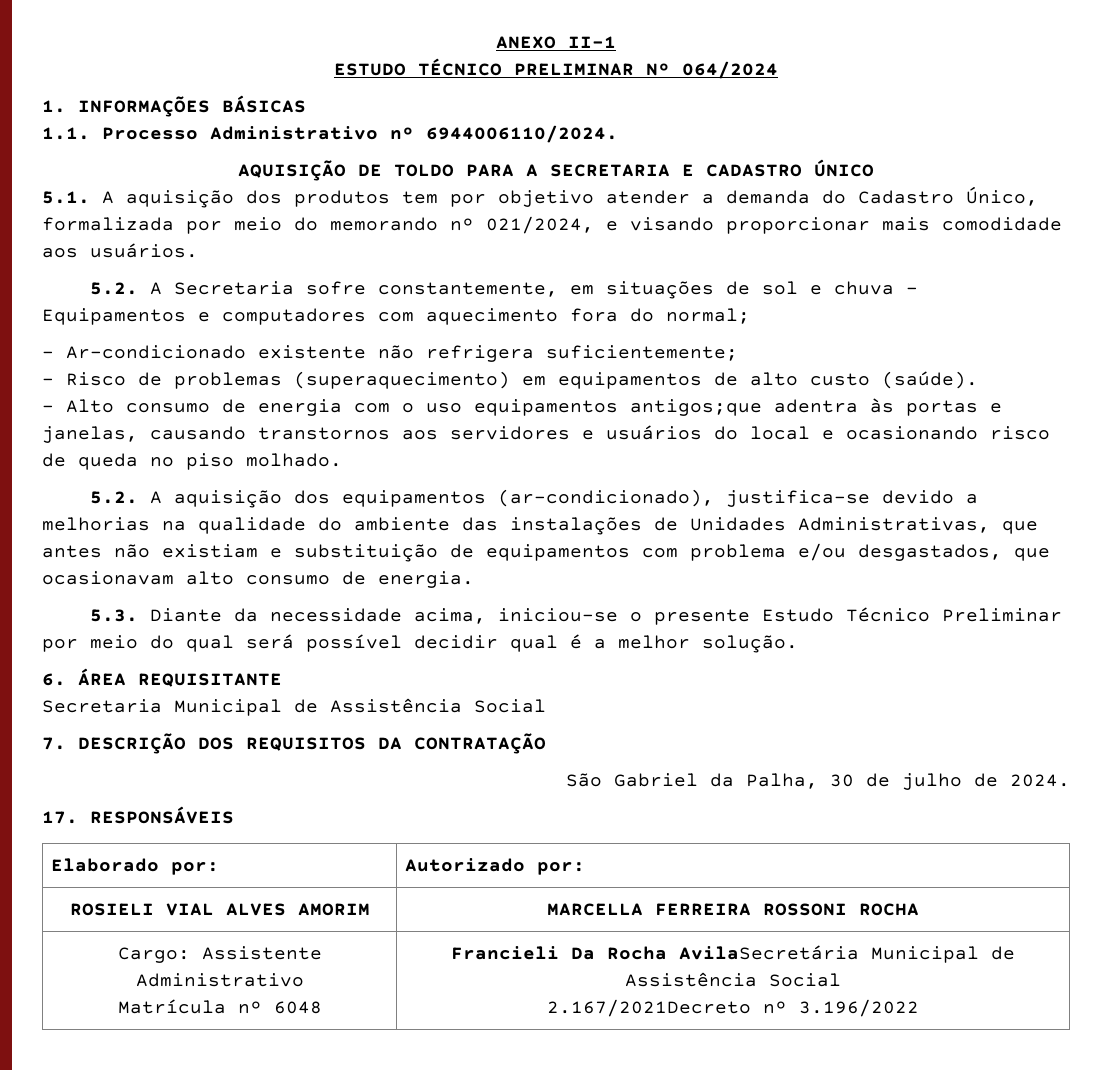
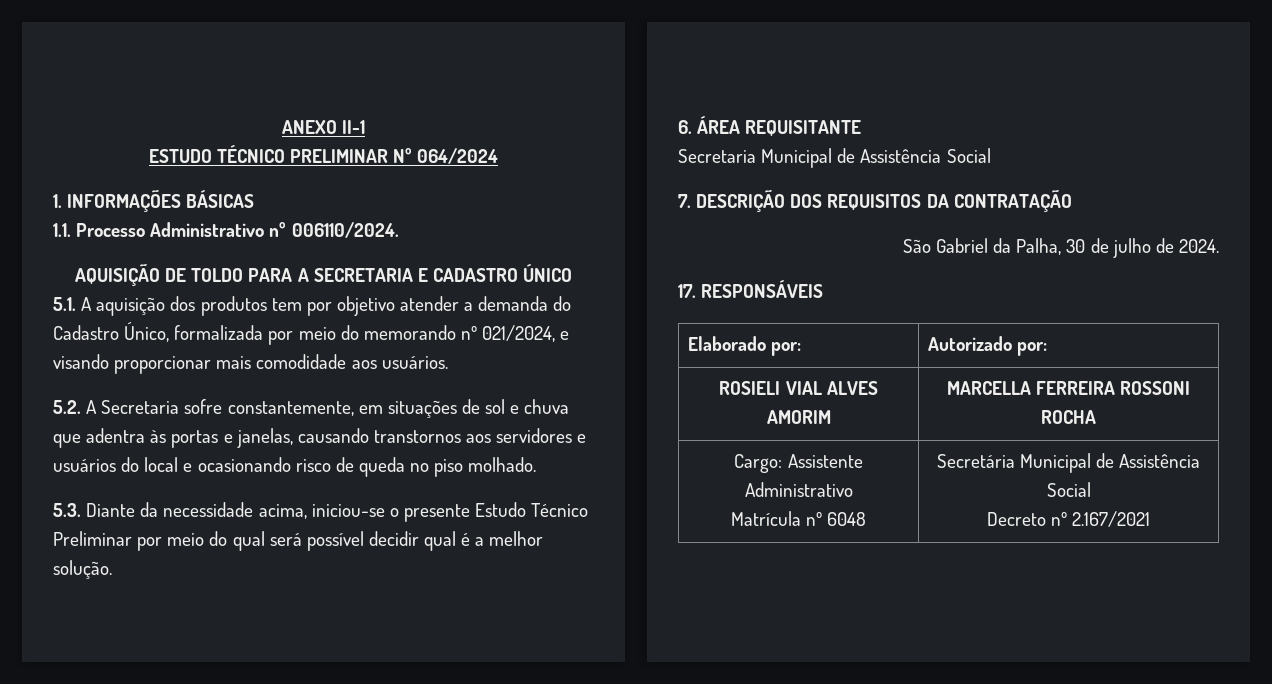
[426,125,618,143] 6944006110/2024. -> [291,222,399,238] 006110/2024.
[905,287,918,294] [42,308,750,325] [42,345,738,362] [42,371,978,389] [42,399,762,416] - Equipamentos e computadores com aquecimento fora do normal; // - Ar-condicionado existente não refrigera suficientemente; // - Risco de problemas (superaquecimento) em equipamentos de alto custo (saúde). // - Alto consumo de energia com o uso equipamentos antigos;que -> [53,434,81,448] que
[89,489,978,508] [42,517,1038,535] [42,543,1050,562] [42,571,474,588] // 5.2. A aquisição dos equipamentos (ar-condicionado), justifica-se devido a melhorias na qualidade do ambiente das instalações de Unidades Administrativas, que antes não existiam e substituição de equipamentos com problema e/ou desgastados, que ocasionavam alto consumo de energia. -> (537, 464) none
[451,945,1015,963] [625,972,841,987] [547,999,919,1017] Francieli Da Rocha AvilaSecretária Municipal de Assistência Social // 2.167/2021Decreto nº 3.196/2022 -> [936,453,1201,473] [1046,482,1091,497] [986,511,1151,527] Secretária Municipal de Assistência Social // Decreto nº 2.167/2021

